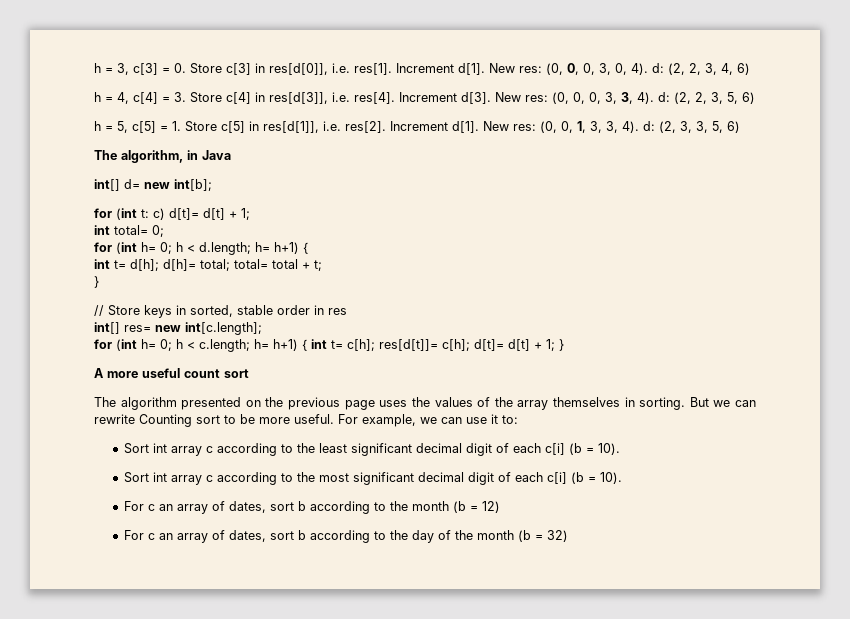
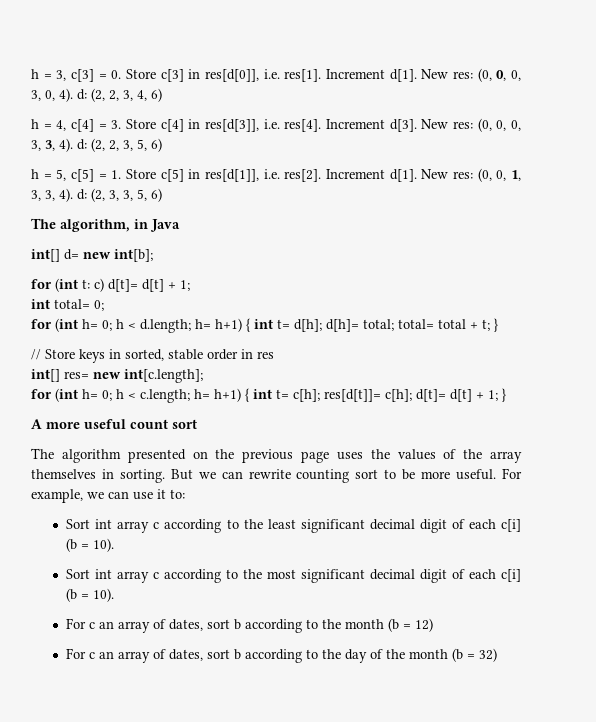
(308, 248) // -> (250, 325) none
(322, 265) // -> (490, 325) none
[139,414,192,427] Counting -> [296,469,350,483] counting

